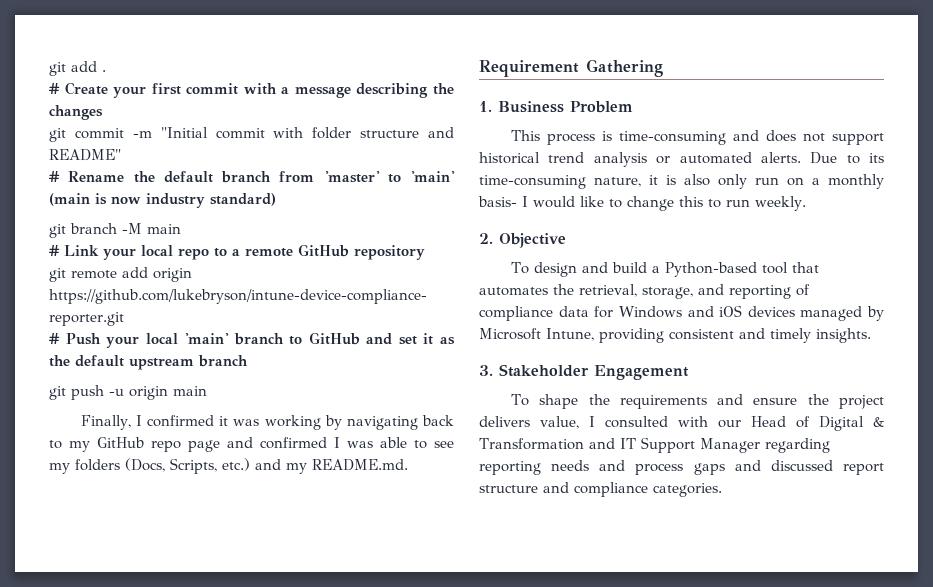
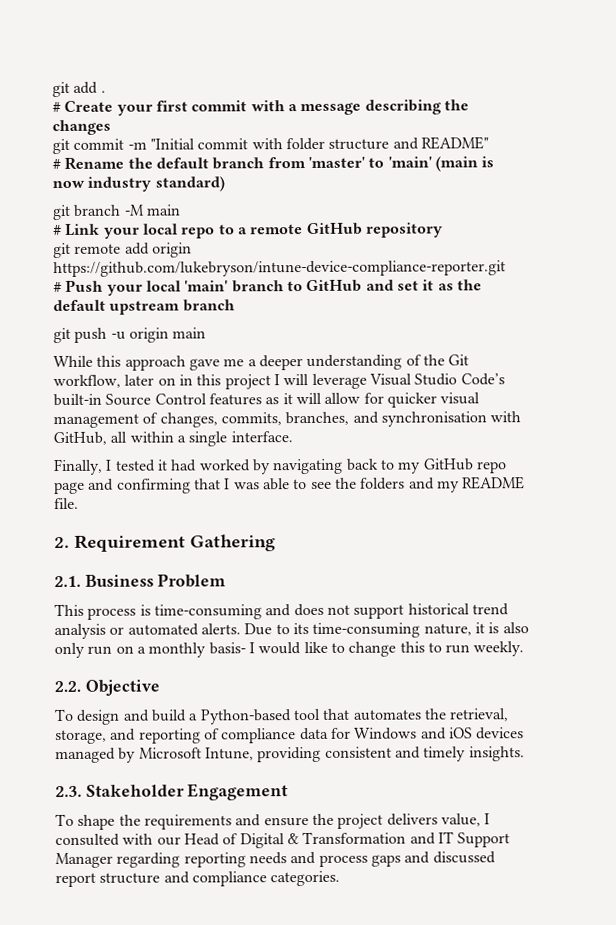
[80,415,321,430] Finally, I confirmed it was working -> [53,354,470,371] [53,373,505,390] [53,392,481,408] [53,411,522,429] [53,431,293,447] [53,458,251,476] While this approach gave me a deeper understanding of the Git workflow, later on in this project I will leverage Visual Studio Code’s built-in Source Control features as it will allow for quicker visual management of changes, commits, branches, and synchronisation with GitHub, all within a single interface. // Finally, I tested it had worked
[260,437,327,449] confirmed -> [116,478,221,494] confirming that
[49,458,408,474] my folders (Docs, Scripts, etc.) and my README.md. // -> [334,476,526,493] [54,497,79,510] [54,536,70,549] the folders and my README file. // 2.
[479,101,492,112] 1. -> [54,575,81,588] 2.1.
[479,233,493,244] 2. -> [54,680,81,693] 2.2.
[479,365,493,376] 3. -> [55,785,82,798] 2.3.

